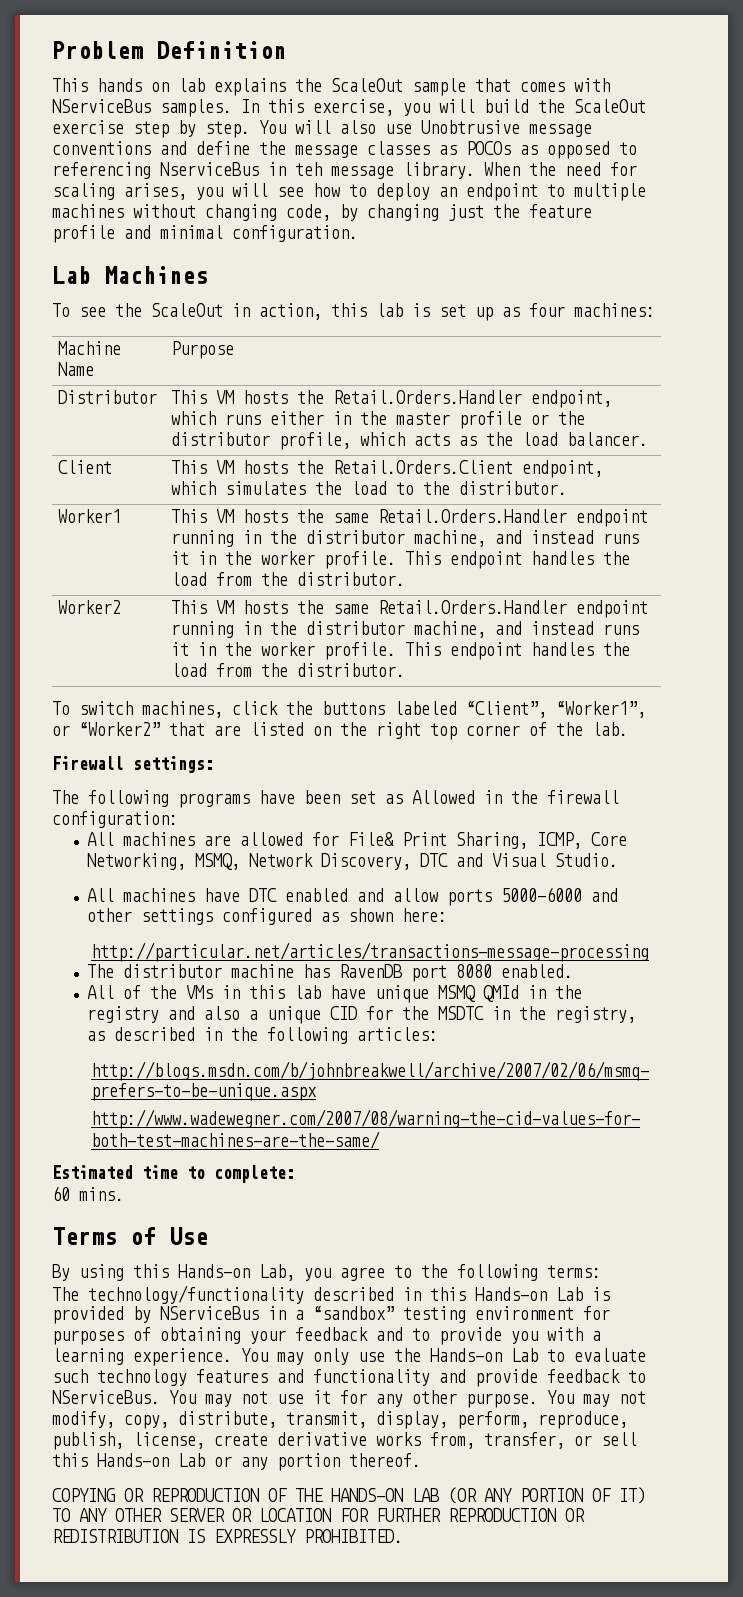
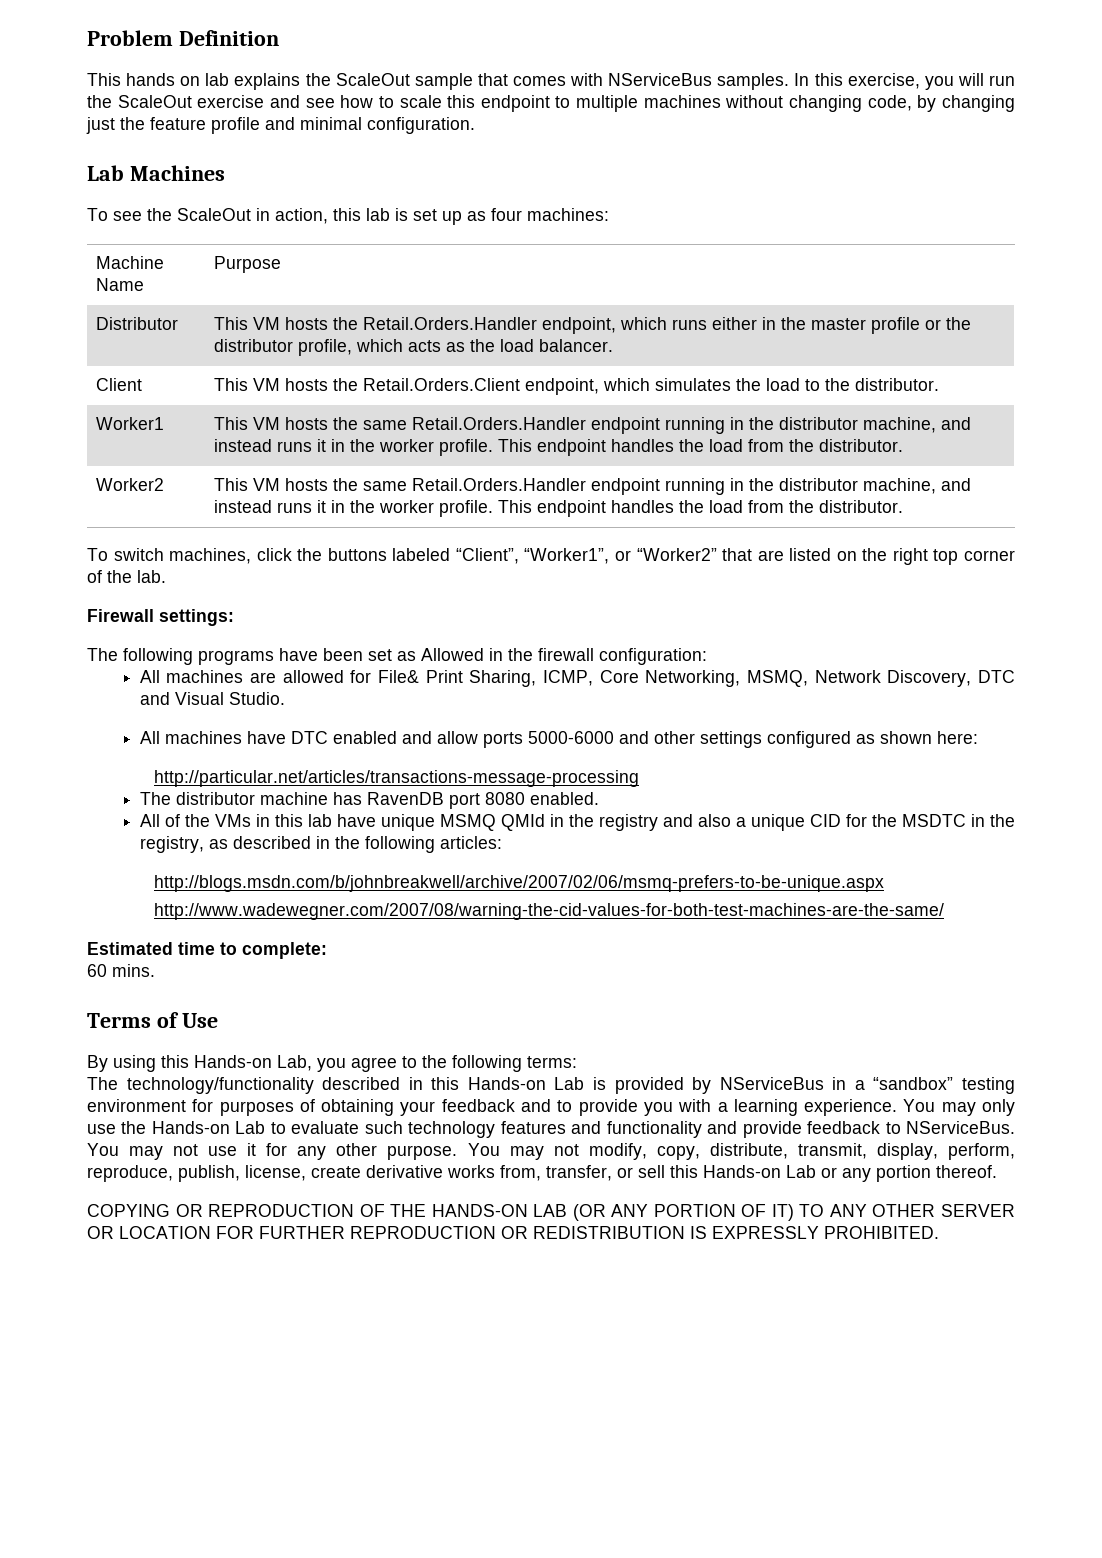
[484,99,529,113] build -> [988,75,1015,86] run
[133,120,592,138] [52,141,637,159] [52,162,637,179] [52,183,268,200] step by step. You will also use Unobtrusive message conventions and define the message classes as POCOs as opposed to referencing NserviceBus in teh message library. When the need for scaling arises, you will -> [269,95,300,108] and
[376,183,457,201] deploy an -> [399,95,476,108] scale this

